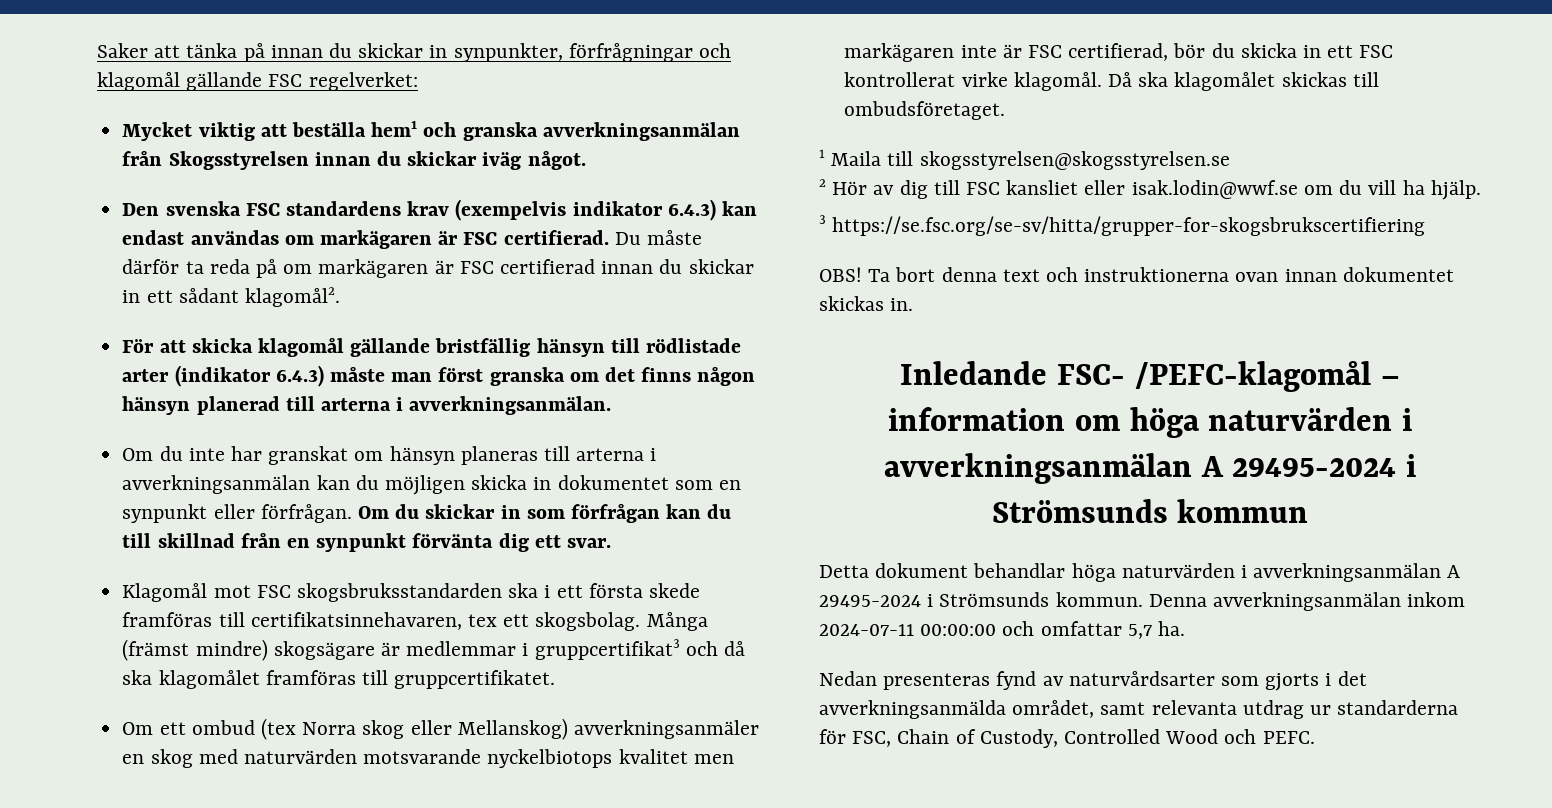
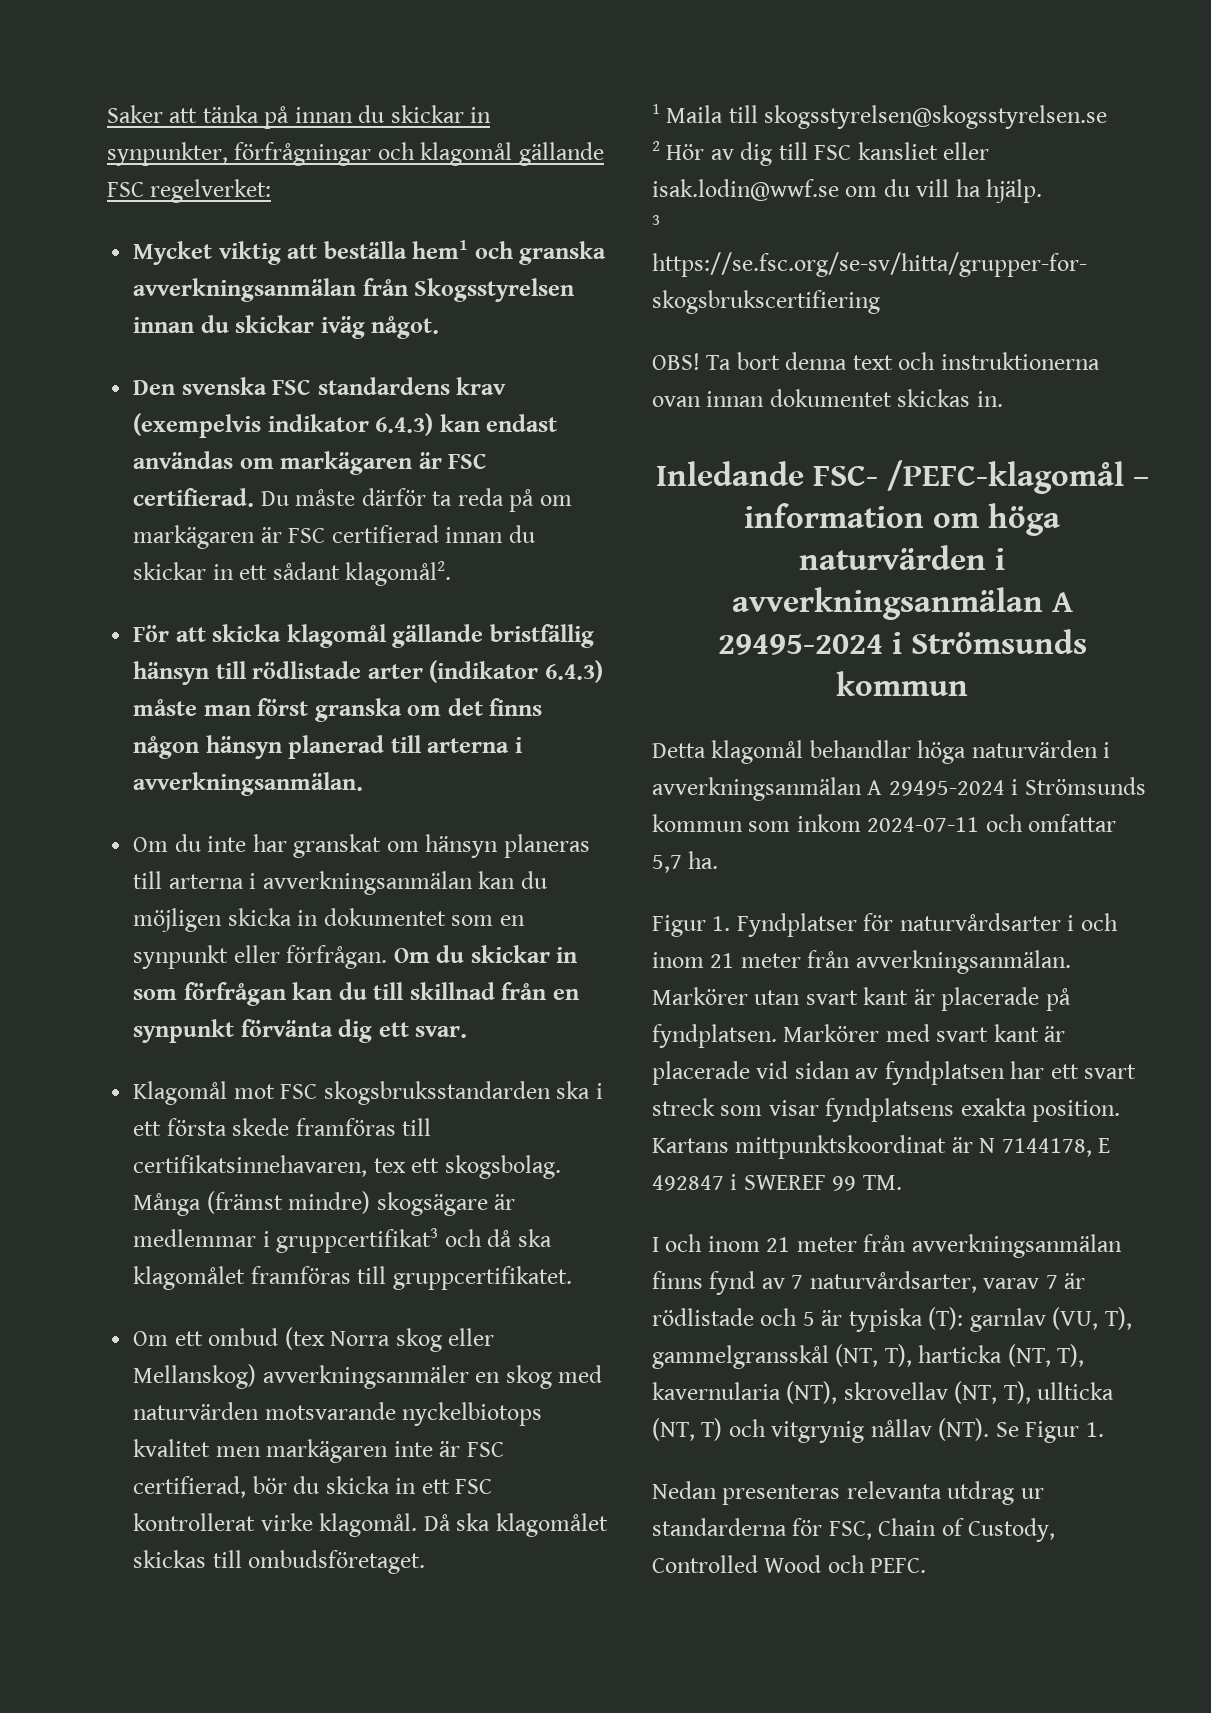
[875,563,969,578] dokument -> [711,740,804,764] klagomål
[1055,592,1402,611] kommun. Denna avverkningsanmälan -> [652,814,791,832] kommun som
[920,624,997,636] 00:00:00 -> (980, 824) none
[819,671,1367,691] [819,700,1146,719] Nedan presenteras fynd av naturvårdsarter som gjorts i det avverkningsanmälda området, samt -> [652,913,1118,937] [652,950,1071,974] [652,987,1071,1011] [652,1024,1066,1048] [652,1061,1137,1085] [652,1098,1121,1122] [652,1135,1111,1159] [652,1174,902,1191] [652,1234,1122,1258] [652,1271,1086,1295] [652,1307,1132,1332] [652,1344,1085,1369] [652,1381,1115,1404] [652,1418,1104,1443] [652,1481,841,1505] Figur 1. Fyndplatser för naturvårdsarter i och inom 21 meter från avverkningsanmälan. Markörer utan svart kant är placerade på fyndplatsen. Markörer med svart kant är placerade vid sidan av fyndplatsen har ett svart streck som visar fyndplatsens exakta position. Kartans mittpunktskoordinat är N 7144178, E 492847 i SWEREF 99 TM. // I och inom 21 meter från avverkningsanmälan finns fynd av 7 naturvårdsarter, varav 7 är rödlistade och 5 är typiska (T): garnlav (VU, T), gammelgransskål (NT, T), harticka (NT, T), kavernularia (NT), skrovellav (NT, T), ullticka (NT, T) och vitgrynig nållav (NT). Se Figur 1. // Nedan presenteras

